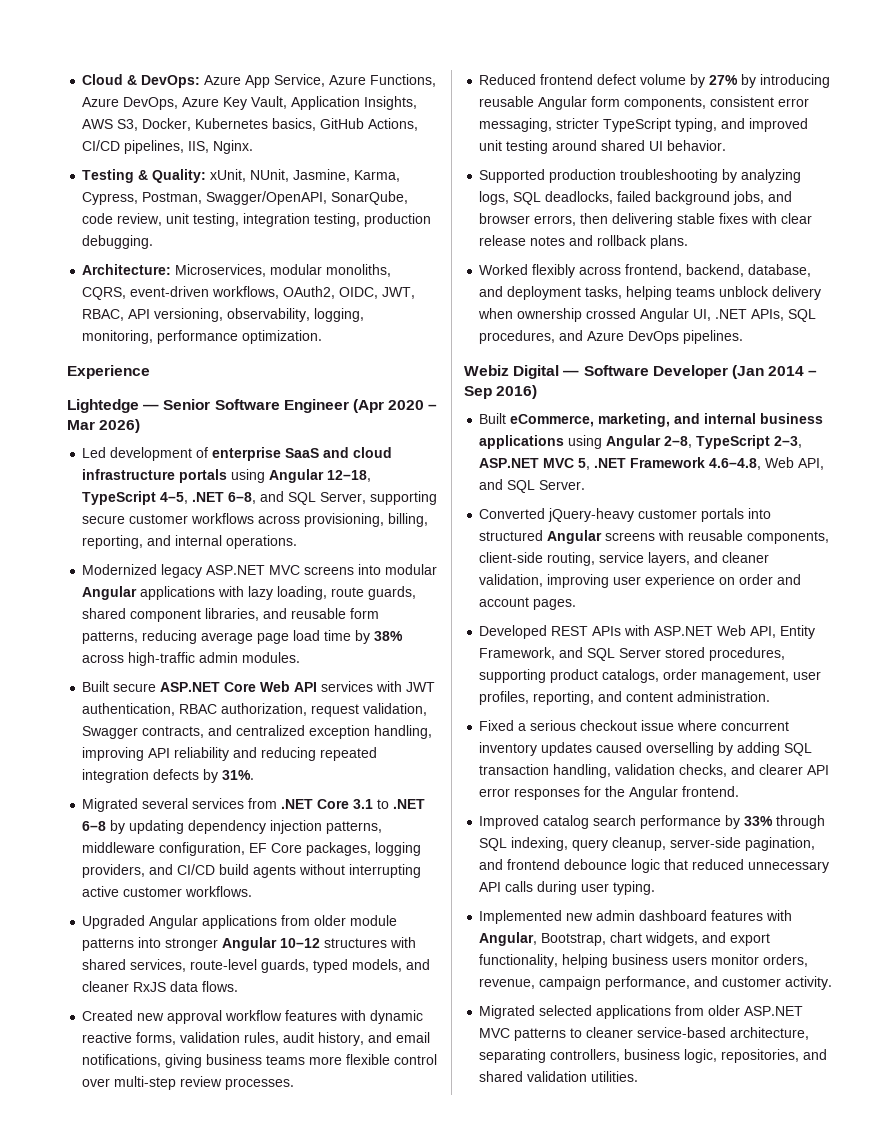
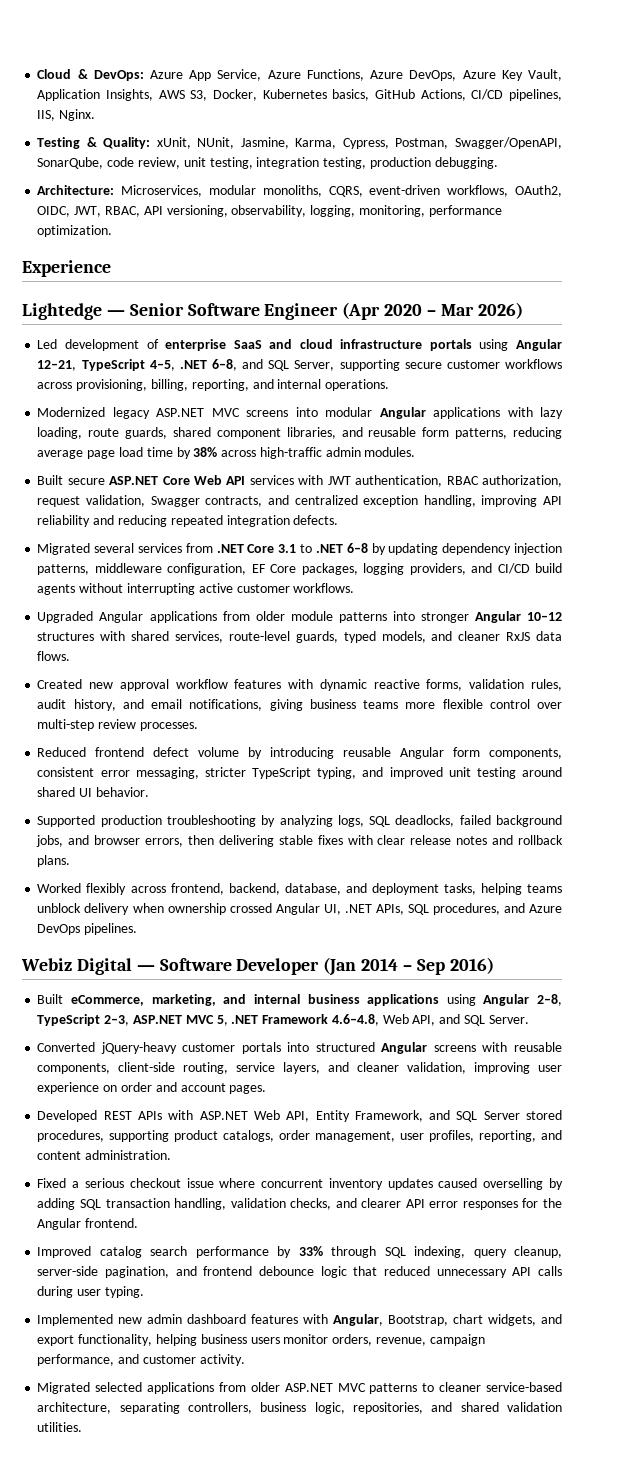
[327,470,372,482] 12–18, -> [37,360,77,371] 12–21,
[153,769,255,783] defects by 31%. -> [293,515,339,525] defects.
[709,74,757,88] 27% by -> (263, 753) none

